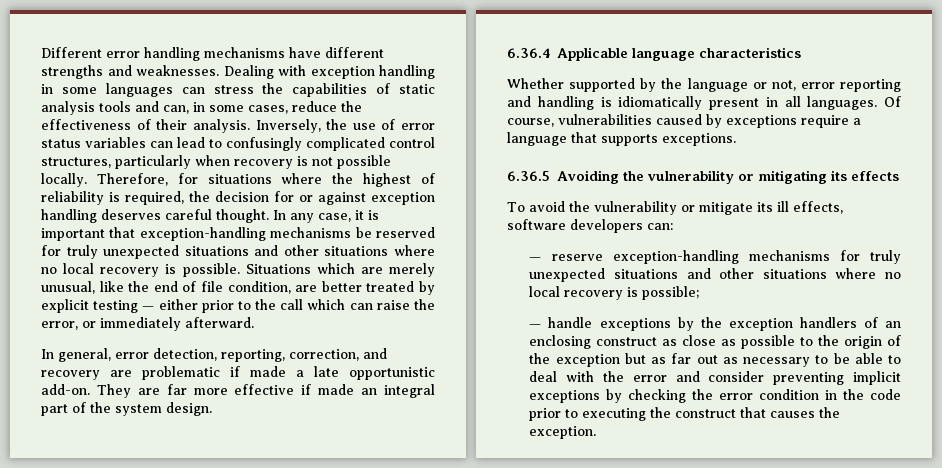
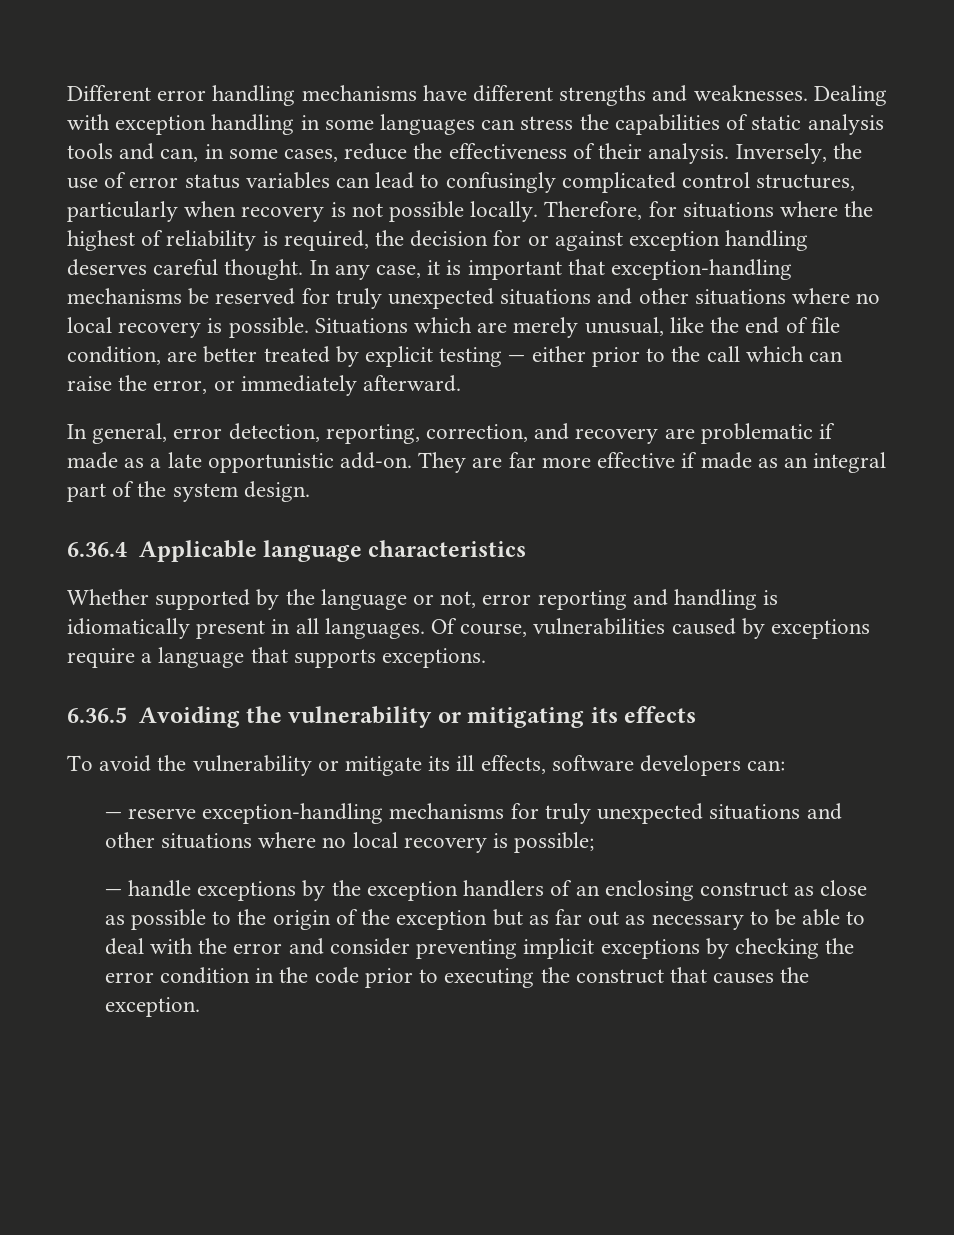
(286, 371) none -> [124,458,145,468] as
(355, 389) none -> [757,458,778,468] as

